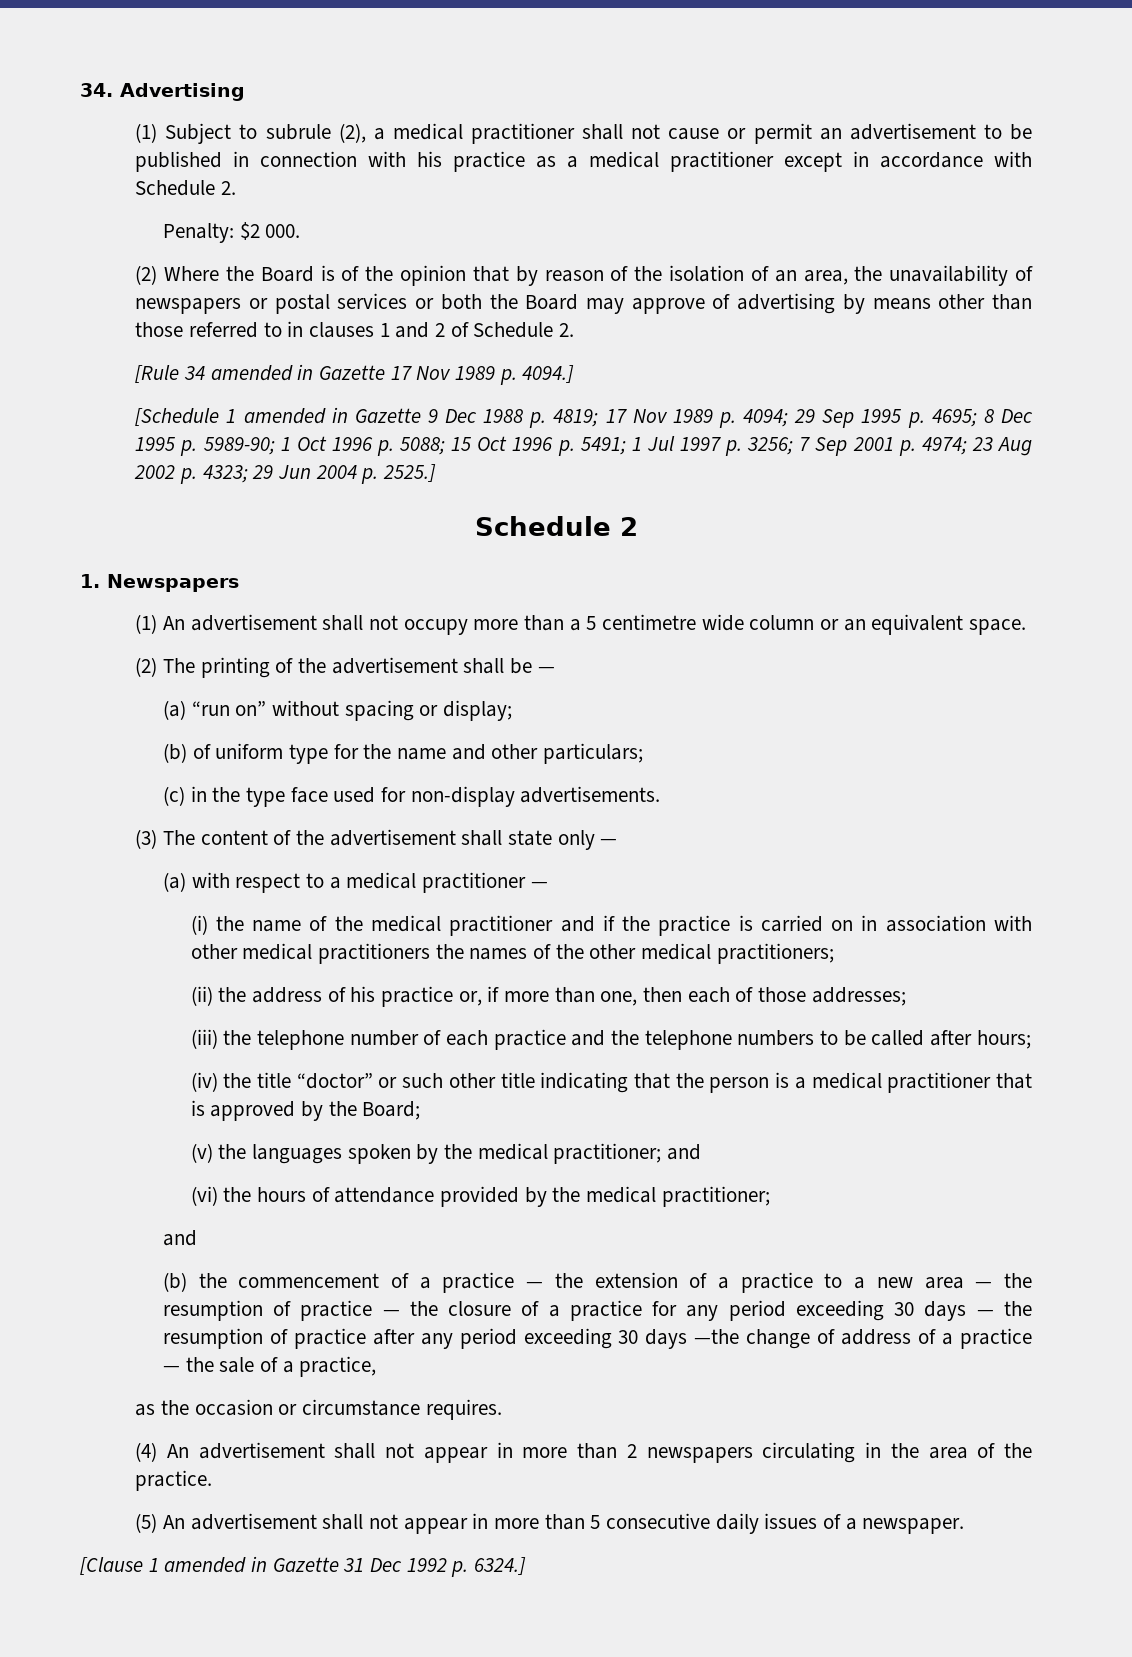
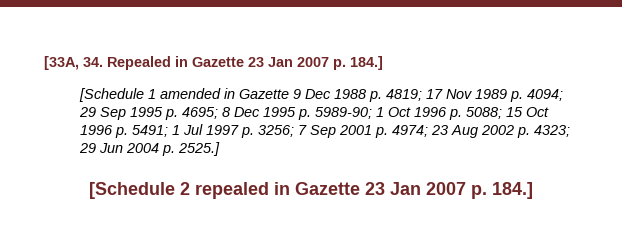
[80,83,245,101] [135,123,1033,144] [135,151,1032,172] [135,180,236,196] [162,222,301,243] [135,265,1034,286] [135,293,1032,314] [135,321,574,338] [135,364,575,385] 34. Advertising // (1) Subject to subrule (2), a medical practitioner shall not cause or permit an advertisement to be published in connection with his practice as a medical practitioner except in accordance with Schedule 2. // Penalty: $2 000. // (2) Where the Board is of the opinion that by reason of the isolation of an area, the unavailability of newspapers or postal services or both the Board may approve of advertising by means other than those referred to in clauses 1 and 2 of Schedule 2. // [Rule 34 amended in Gazette 17 Nov 1989 p. 4094.] -> [44,56,383,70] [33A, 34. Repealed in Gazette 23 Jan 2007 p. 184.]
[474,516,638,536] [80,574,239,592] [135,614,1026,635] [135,657,555,678] [162,700,512,721] [162,743,643,764] [162,786,661,807] [135,829,618,850] [162,872,548,893] [190,915,1032,936] [190,943,834,964] [190,986,906,1007] [190,1029,1031,1050] [190,1072,1032,1093] [190,1100,421,1121] [190,1143,701,1164] [190,1186,770,1207] [162,1230,197,1246] [162,1272,1032,1293] [162,1300,1033,1321] [162,1328,1033,1349] [162,1356,377,1377] [135,1399,502,1420] [135,1442,1033,1463] [135,1470,213,1491] [135,1513,965,1534] [80,1556,527,1577] Schedule 2 // 1. Newspapers // (1) An advertisement shall not occupy more than a 5 centimetre wide column or an equivalent space. // (2) The printing of the advertisement shall be — // (a) “run on” without spacing or display; // (b) of uniform type for the name and other particulars; // (c) in the type face used for non-display advertisements. // (3) The content of the advertisement shall state only — // (a) with respect to a medical practitioner — // (i) the name of the medical practitioner and if the practice is carried on in association with other medical practitioners the names of the other medical practitioners; // (ii) the address of his practice or, if more than one, then each of those addresses; // (iii) the telephone number of each practice and the telephone numbers to be called after hours; // (iv) the title “doctor” or such other title indicating that the person is a medical practitioner that is approved by the Board; // (v) the languages spoken by the medical practitioner; and // (vi) the hours of attendance provided by the medical practitioner; // and // (b) the commencement of a practice — the extension of a practice to a new area — the resumption of practice — the closure of a practice for any period exceeding 30 days — the resumption of practice after any period exceeding 30 days —the change of address of a practice — the sale of a practice, // as the occasion or circumstance requires. // (4) An advertisement shall not appear in more than 2 newspapers circulating in the area of the practice. // (5) An advertisement shall not appear in more than 5 consecutive daily issues of a newspaper. // [Clause 1 amended in Gazette 31 Dec 1992 p. 6324.] -> [89,182,533,199] [Schedule 2 repealed in Gazette 23 Jan 2007 p. 184.]

